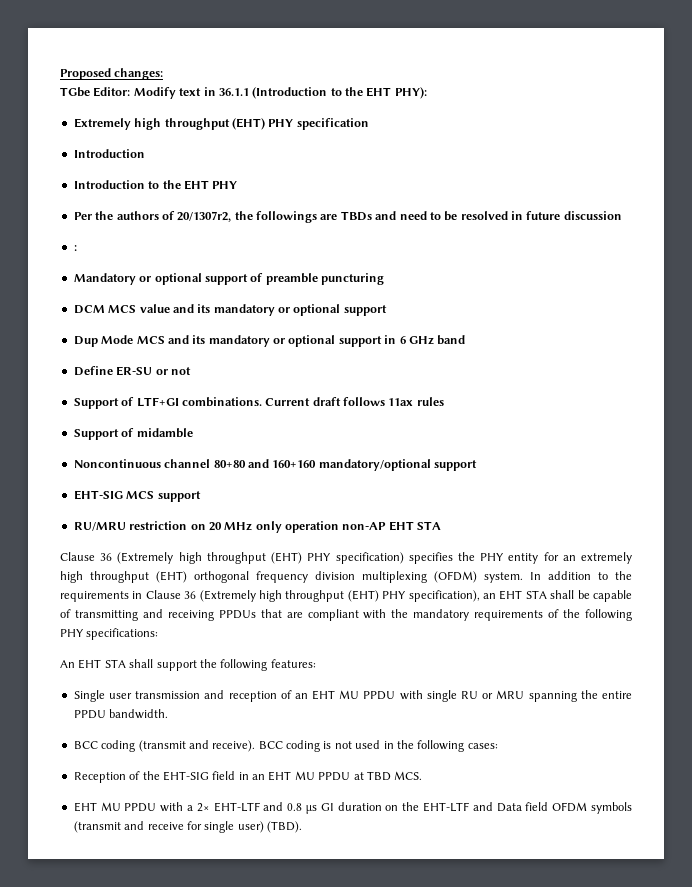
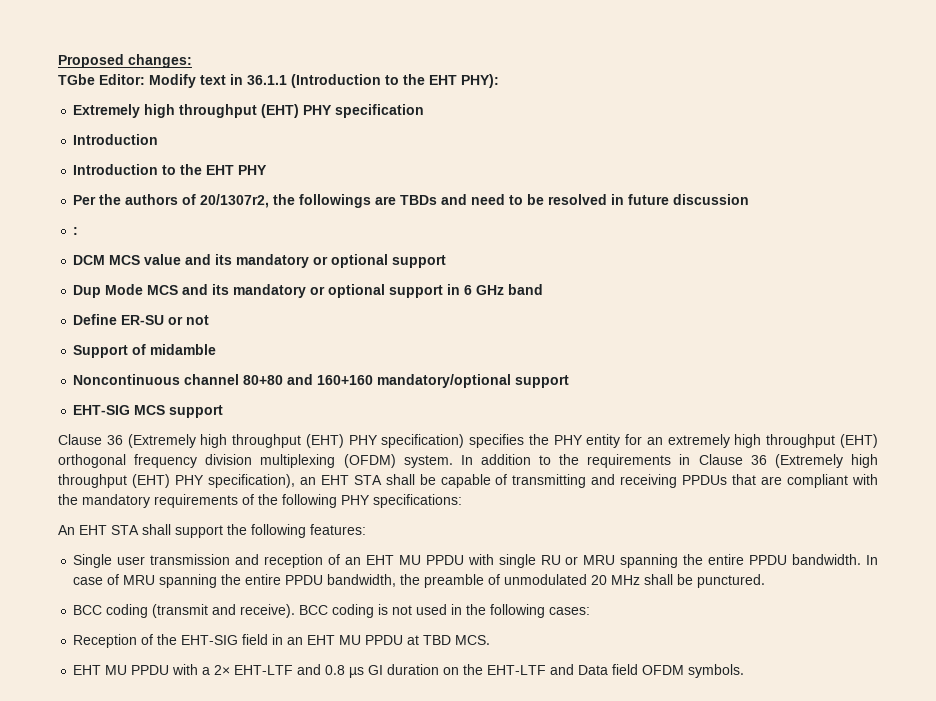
[73,273,384,285] // Mandatory or optional support of preamble puncturing -> (79, 231) none
[73,397,444,409] // Support of LTF+GI combinations. Current draft follows 11ax rules -> (210, 320) none
[73,521,442,533] // RU/MRU restriction on 20 MHz only operation non-AP EHT STA -> (224, 411) none
(169, 714) none -> [865,555,878,565] [73,574,766,588] In case of MRU spanning the entire PPDU bandwidth, the preamble of unmodulated 20 MHz shall be punctured.
[590,802,632,814] [73,821,302,833] symbols (transmit and receive for single user) (TBD). -> [688,664,745,678] symbols.

